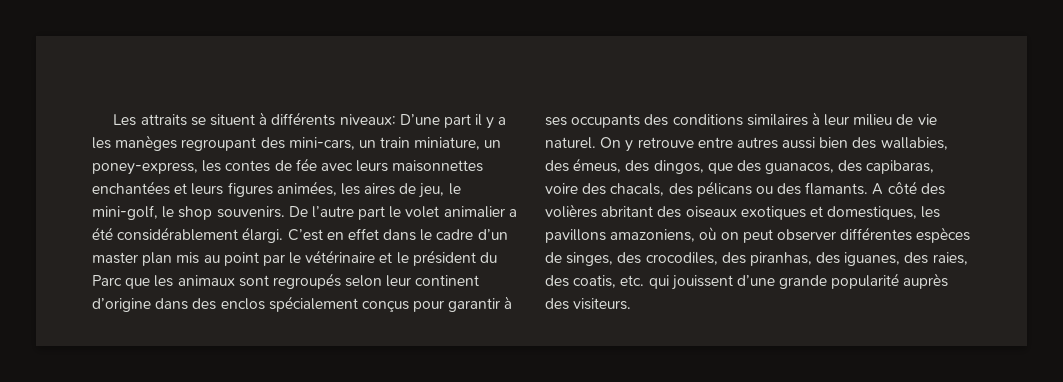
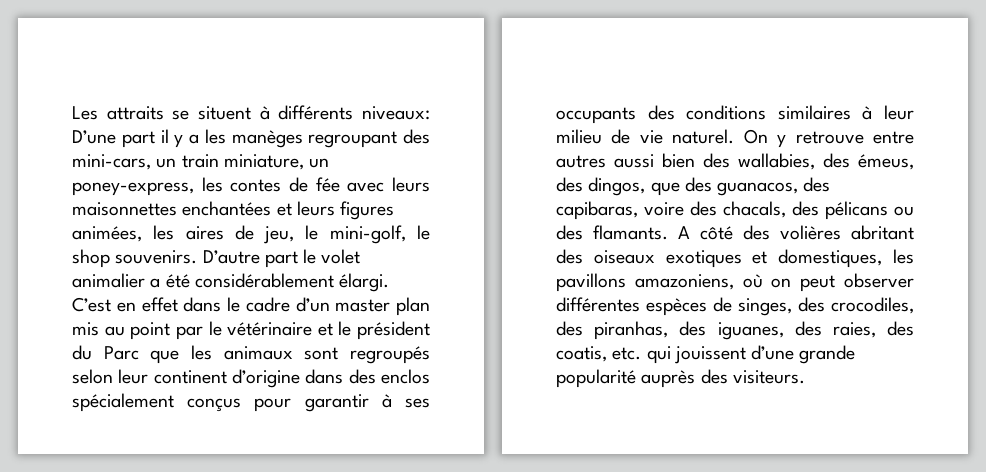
[288,206,354,218] De l’autre -> [202,250,260,264] D’autre

